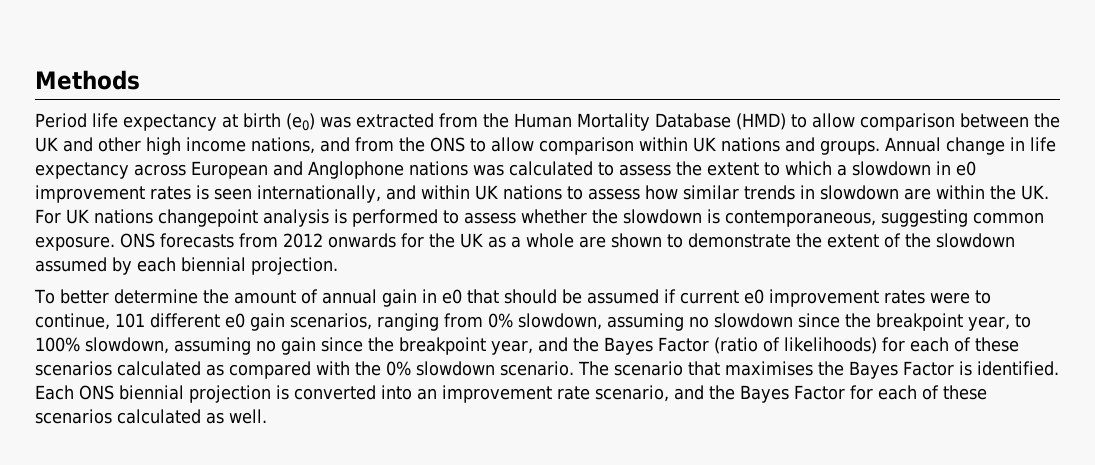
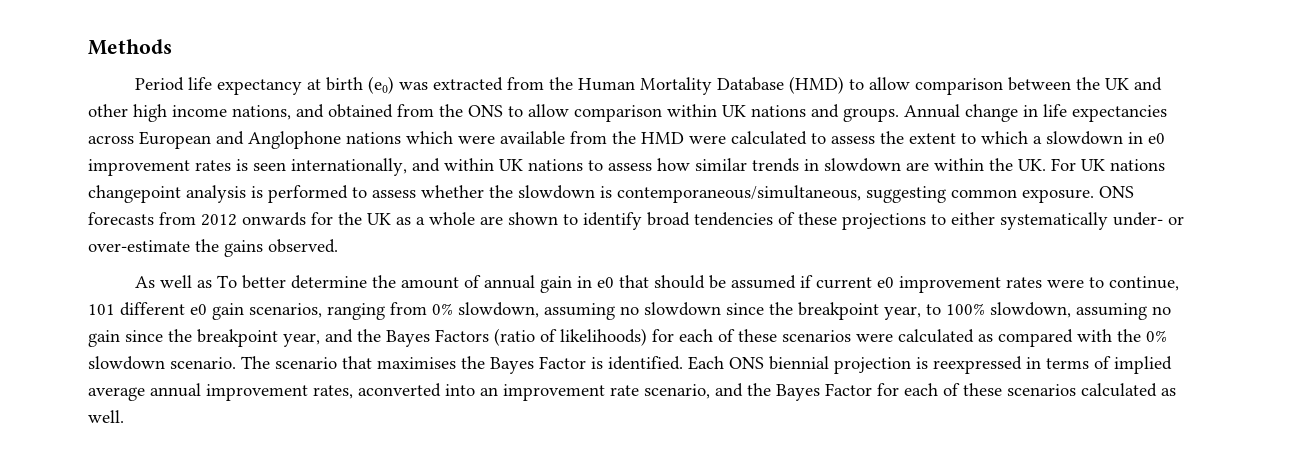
(350, 144) none -> [328,104,393,118] obtained
[35,162,129,179] expectancy -> [1072,105,1167,122] expectancies
[473,164,504,176] was -> [406,131,726,145] which were available from the HMD were
[725,210,876,227] contemporaneous, -> [617,185,861,203] contemporaneous/simultaneous,
[688,233,1015,248] [35,257,338,275] demonstrate the extent of the slowdown assumed by each biennial projection. // -> [583,212,1184,230] [88,239,338,257] [135,275,213,288] identify broad tendencies of these projections to either systematically under- or over-estimate the gains observed. // As well as
[658,337,709,352] Factor -> [435,329,489,342] Factors
(112, 368) none -> [856,333,893,342] were
[294,385,376,400] converted -> [933,356,1172,374] [88,383,441,401] reexpressed in terms of implied average annual improvement rates, aconverted

